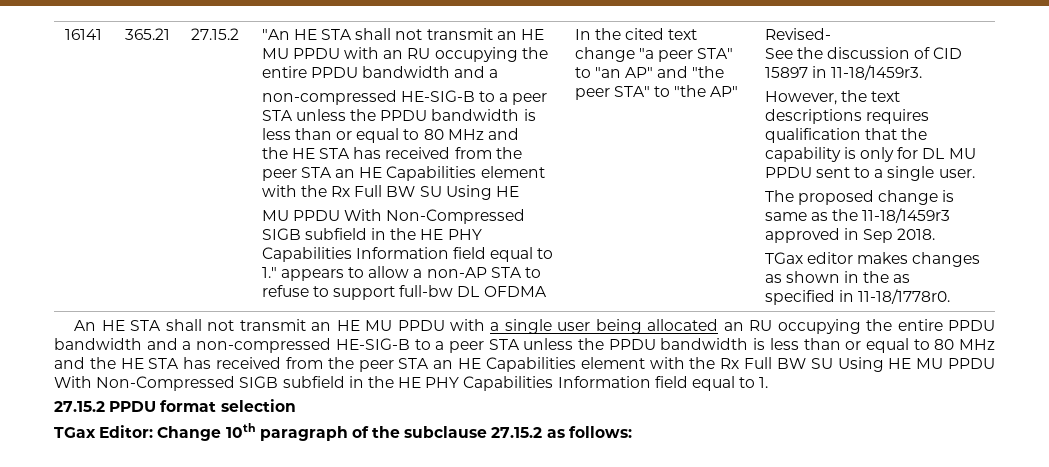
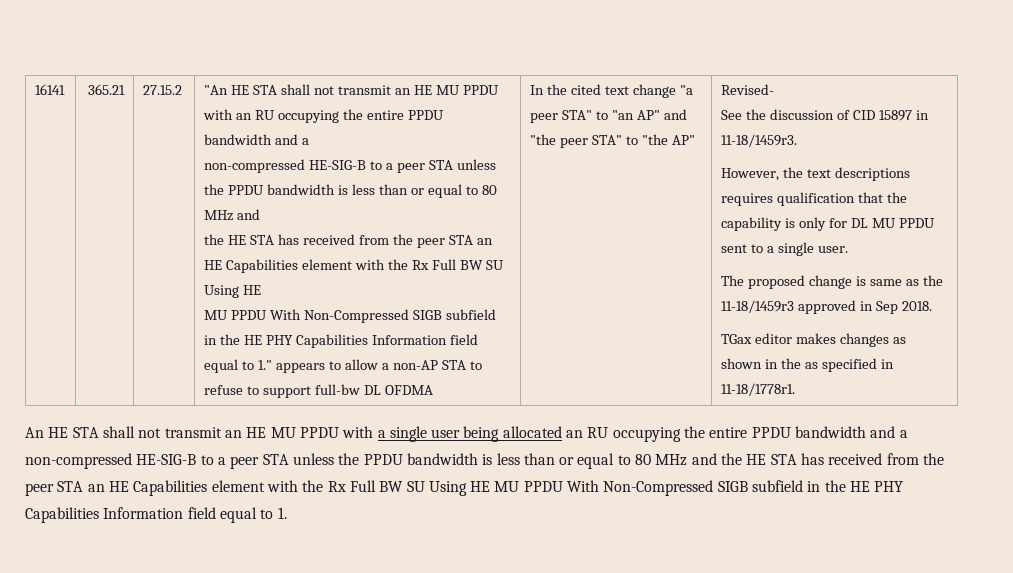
[858,289,951,304] 11-18/1778r0. -> [721,383,796,396] 11-18/1778r1.
[54,399,296,412] [54,423,632,441] // 27.15.2 PPDU format selection // TGax Editor: Change 10th paragraph of the subclause 27.15.2 as follows: -> (287, 513) none

